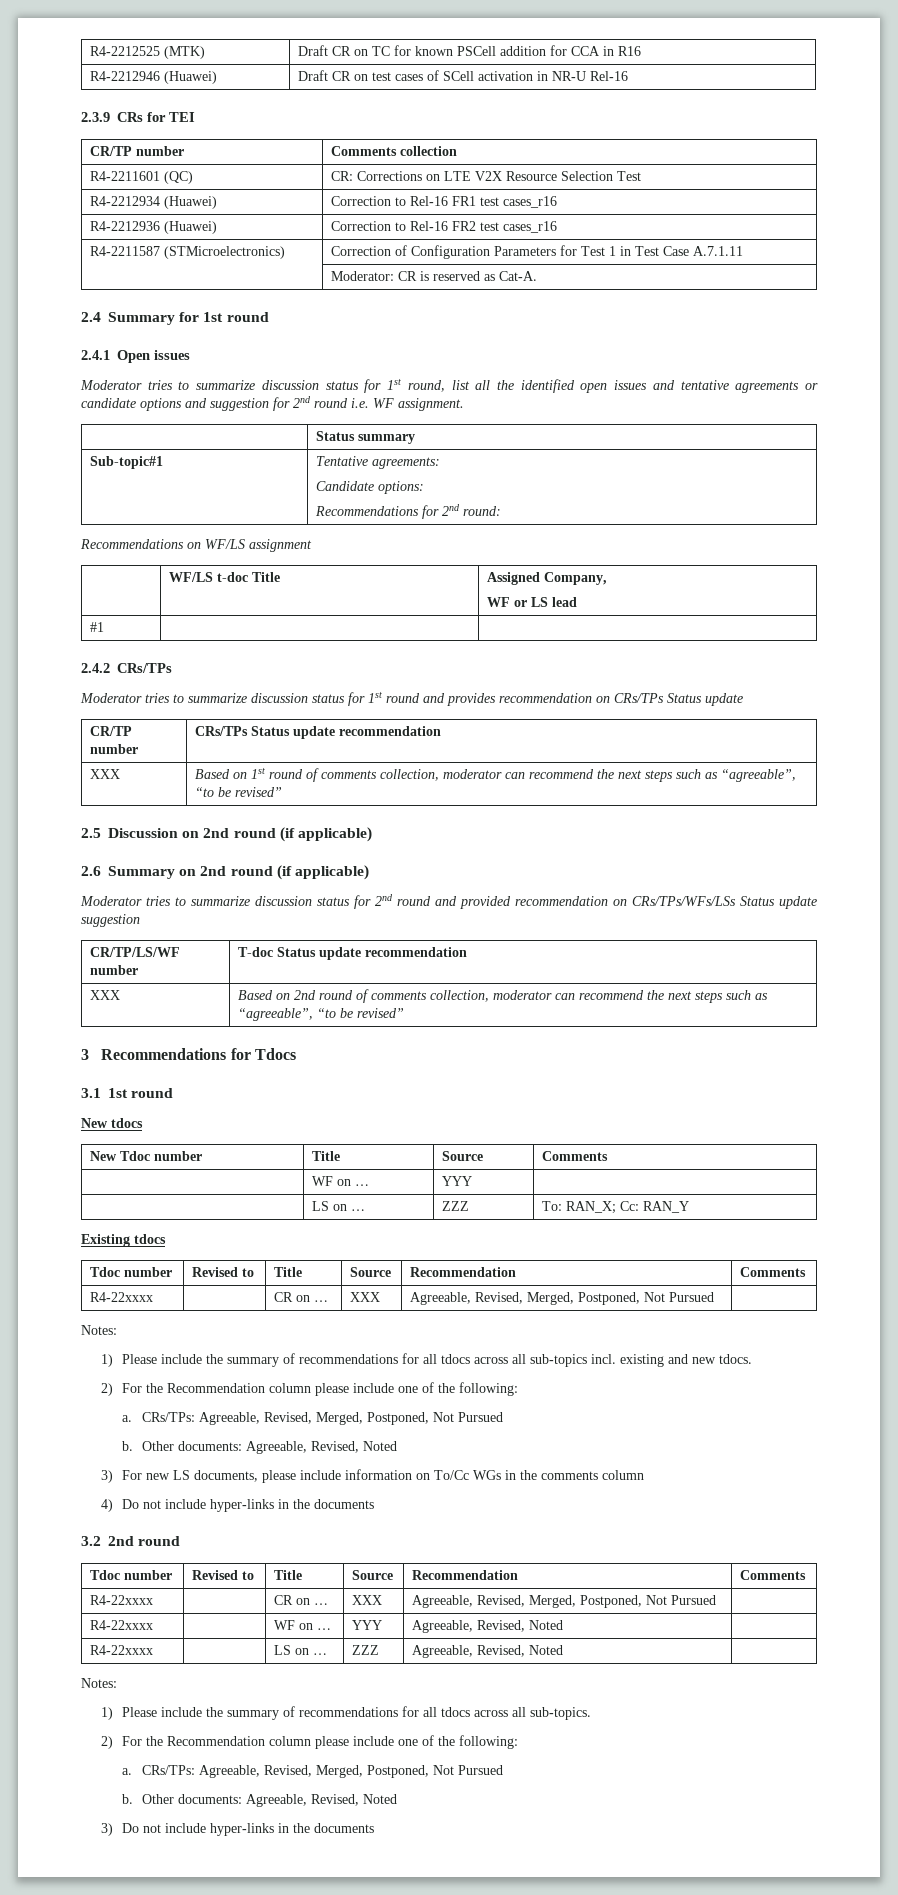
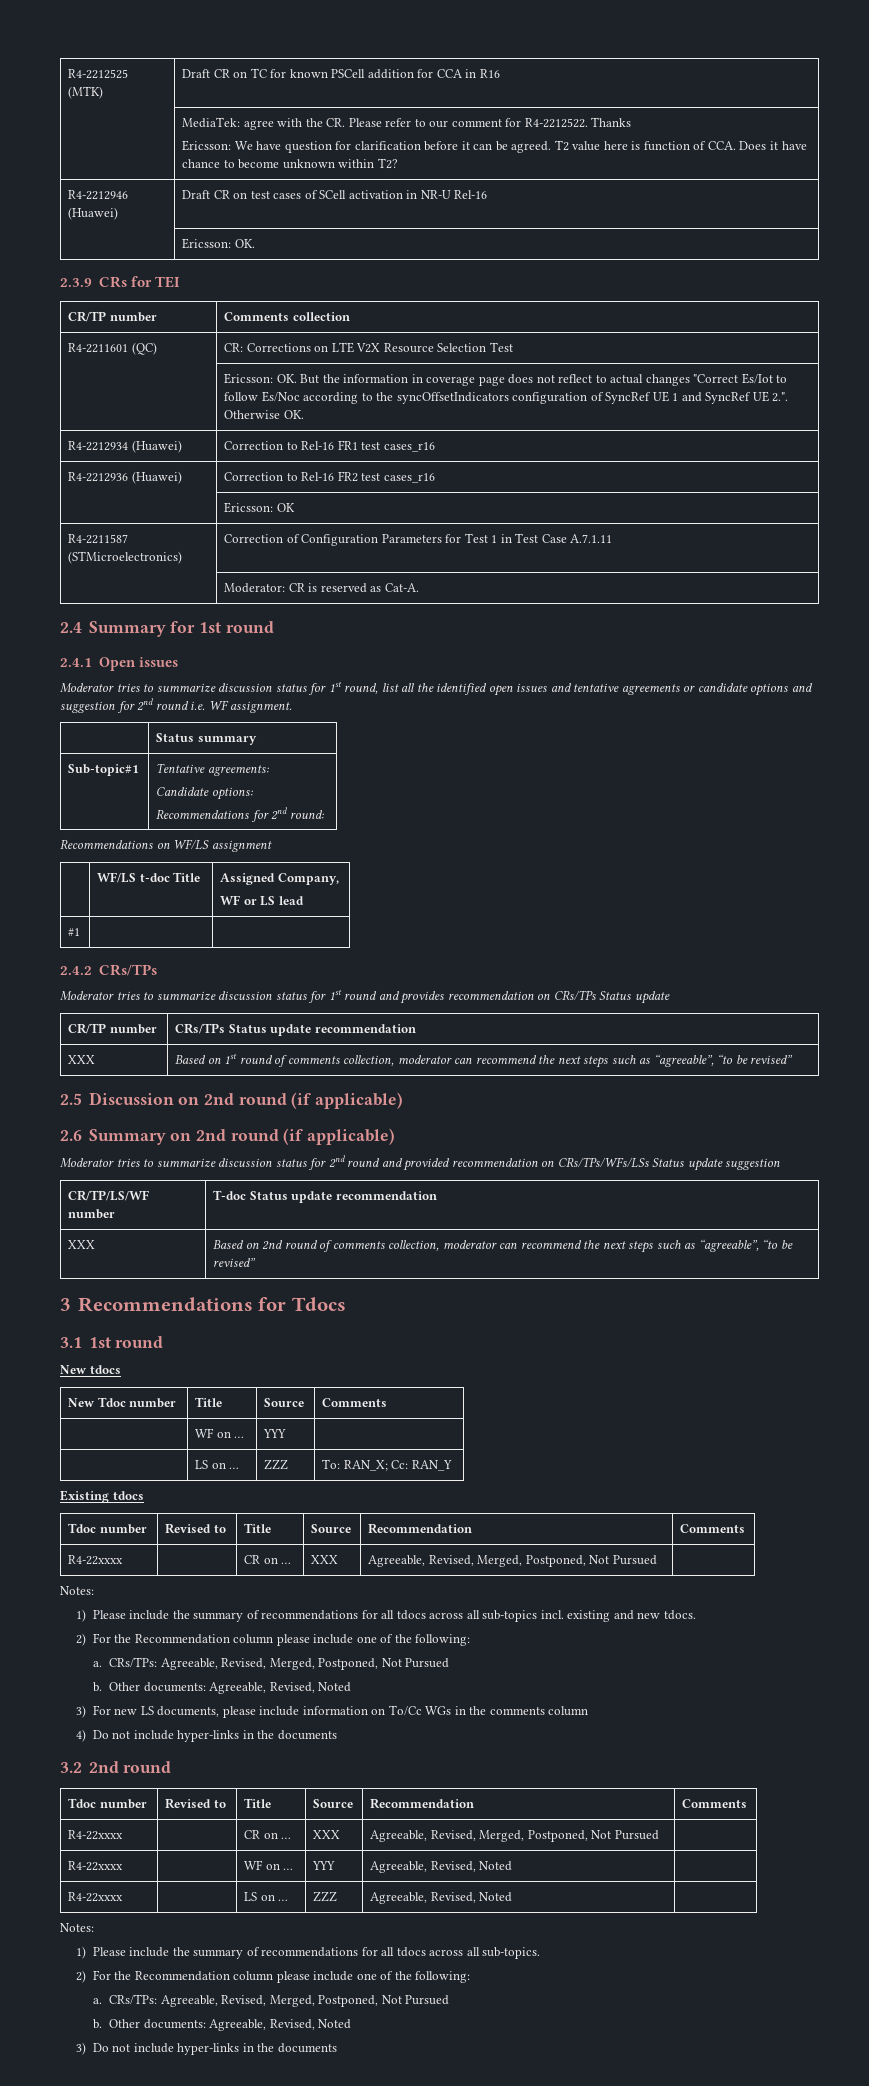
(641, 51) none -> [182,117,632,130] [182,140,807,153] [182,158,398,169] // | MediaTek: agree with the CR. Please refer to our comment for R4-2212522. Thanks // Ericsson: We have question for clarification before it can be agreed. T2 value here is function of CCA. Does it have chance to become unknown within T2?
(628, 76) none -> [182,238,255,249] // | Ericsson: OK.
(641, 176) none -> [224,373,788,386] [224,391,789,404] [224,410,304,419] // | Ericsson: OK. But the information in coverage page does not reflect to actual changes "Correct Es/Iot to follow Es/Noc according to the syncOffsetIndicators configuration of SyncRef UE 1 and SyncRef UE 2.". Otherwise OK.
(557, 227) none -> [224,502,295,513] // | Ericsson: OK

